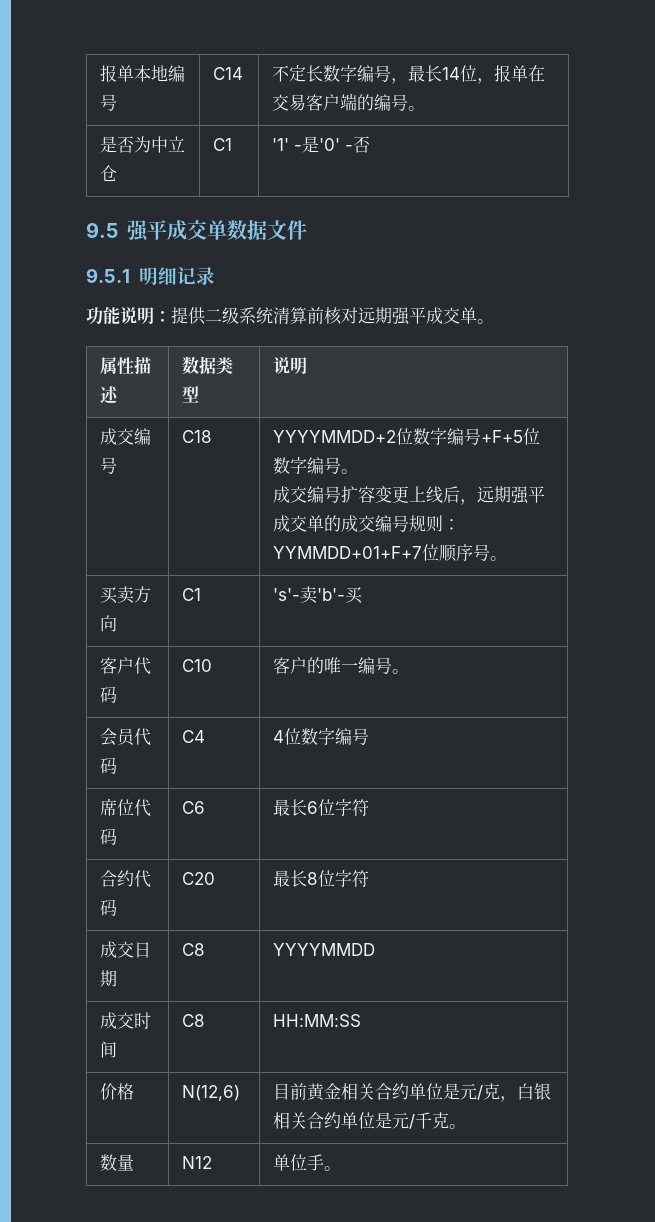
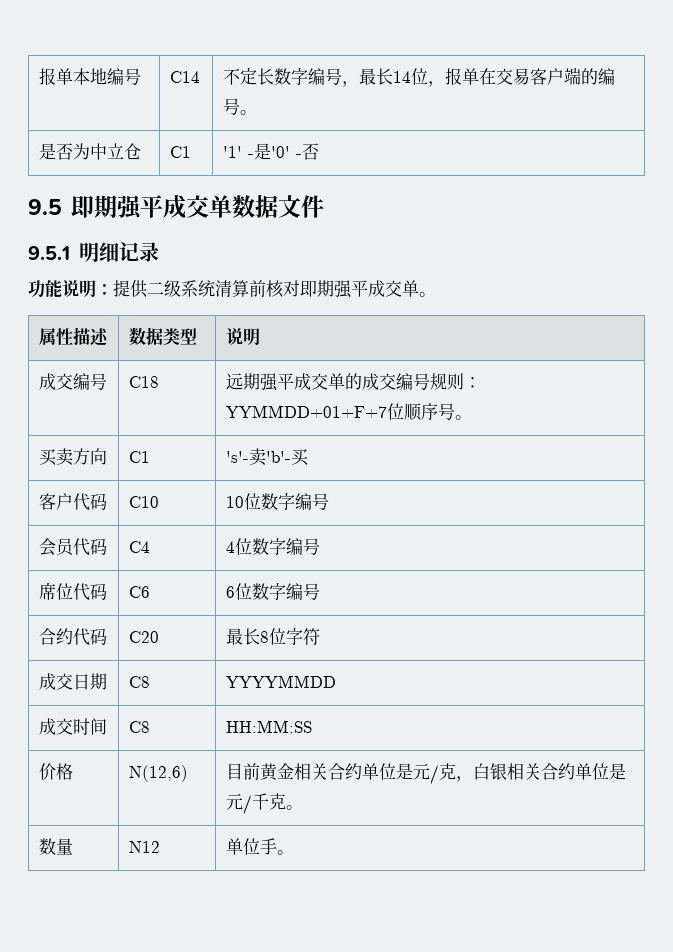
(118, 230) none -> [70,195,117,218] 即期
[358,307,375,324] 远 -> [300,280,317,297] 即
[272,428,540,445] [272,457,358,474] [272,486,477,505] YYYYMMDD+2位数字编号+F+5位数字编号。 // 成交编号扩容变更上线后， -> (160, 382) none
[272,657,409,674] 客户的唯一编号。 -> [226,493,330,510] 10位数字编号
[272,799,369,816] 最长6位字符 -> [226,583,321,600] 6位数字编号

